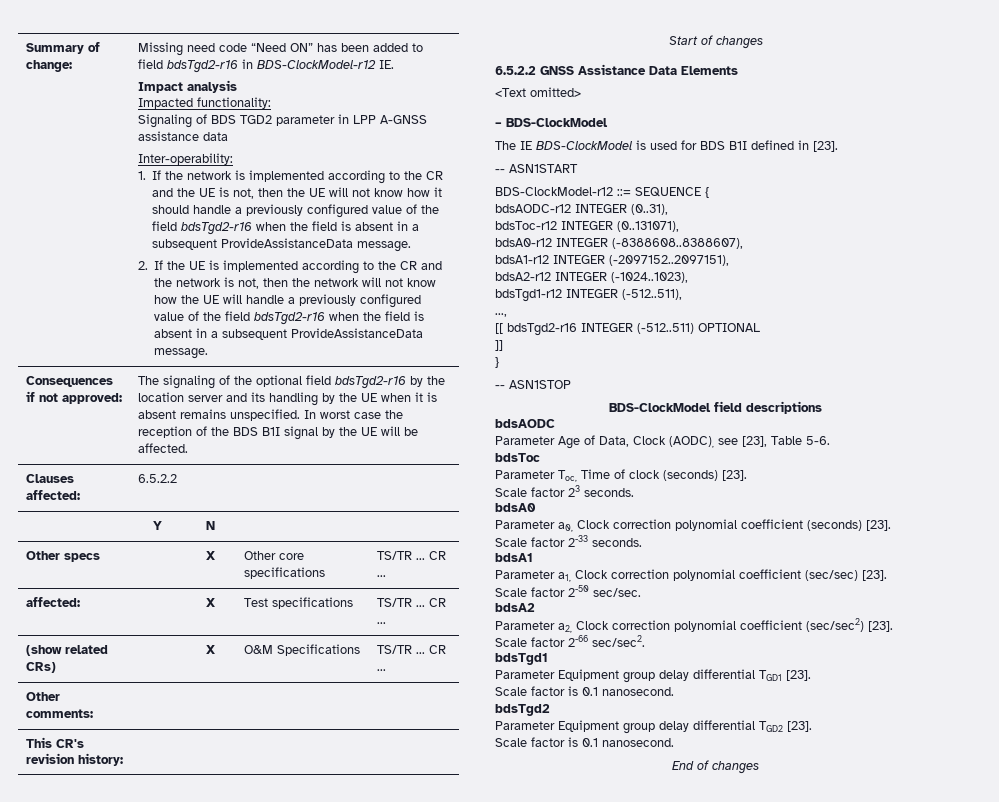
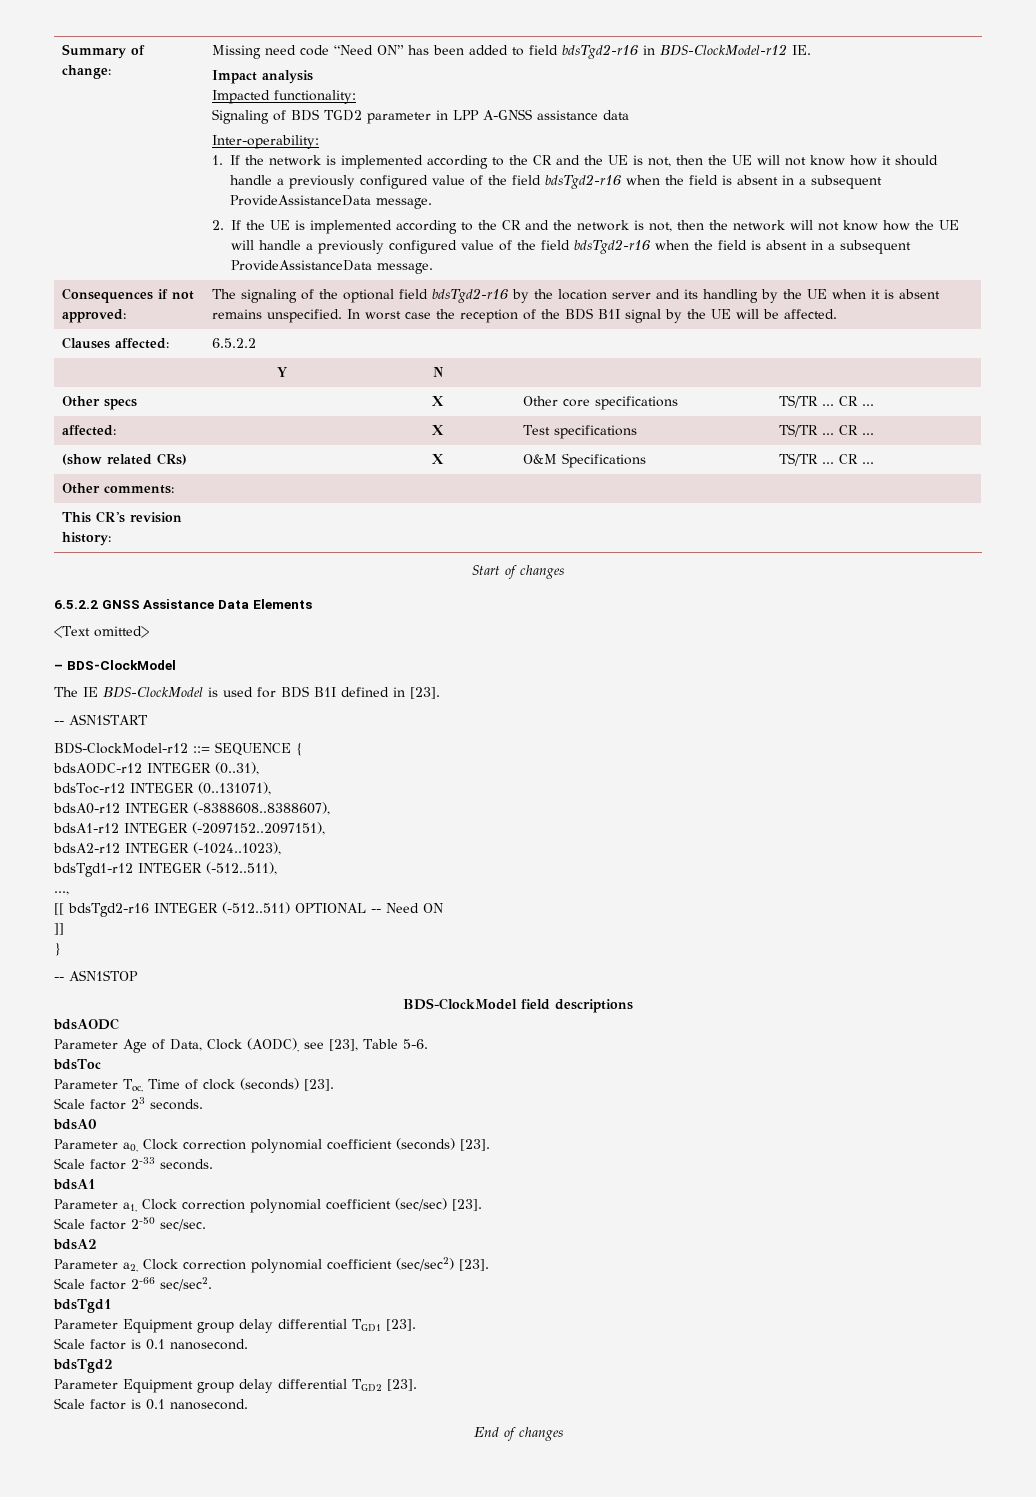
(760, 327) none -> [371,903,443,913] -- Need ON

